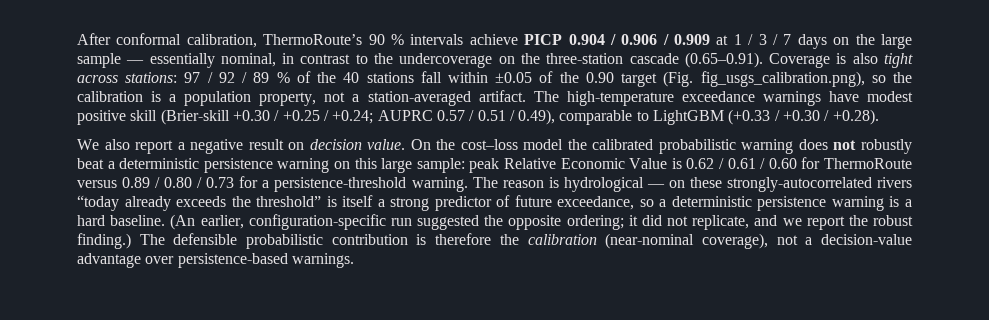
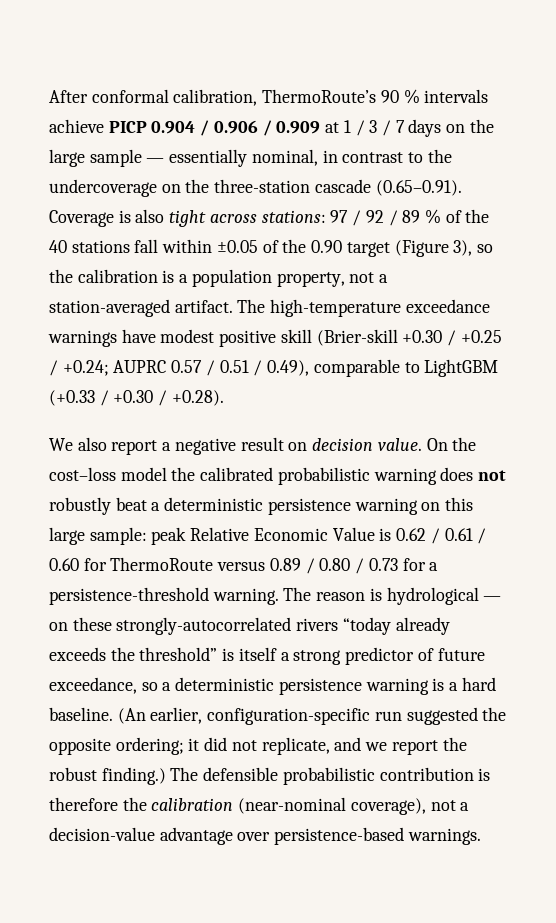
[663,71,865,87] (Fig. fig_usgs_calibration.png), -> [394,240,473,257] (Figure 3),

